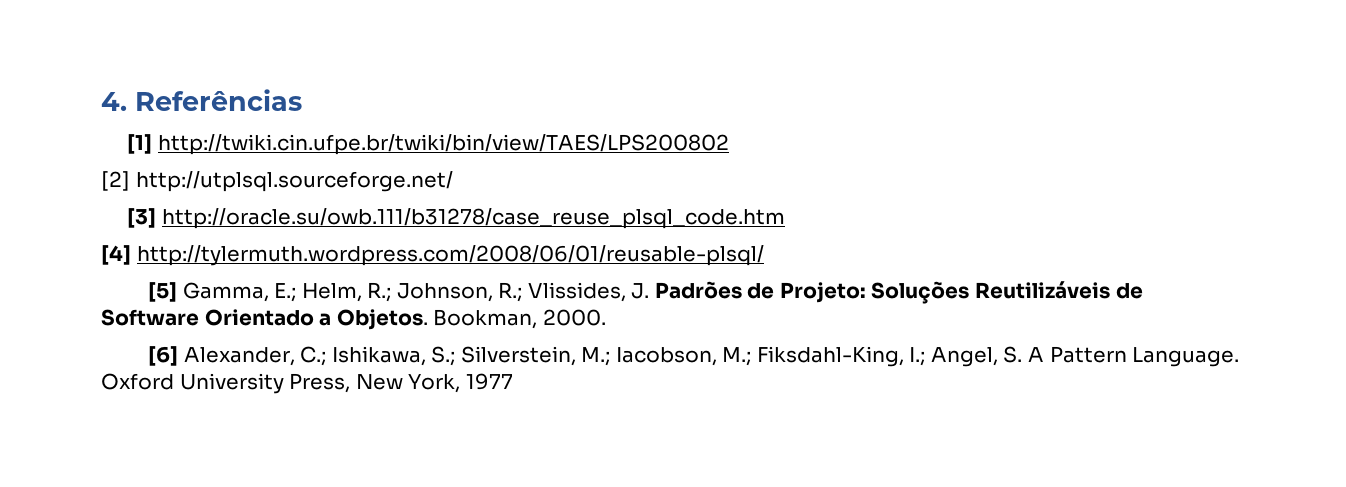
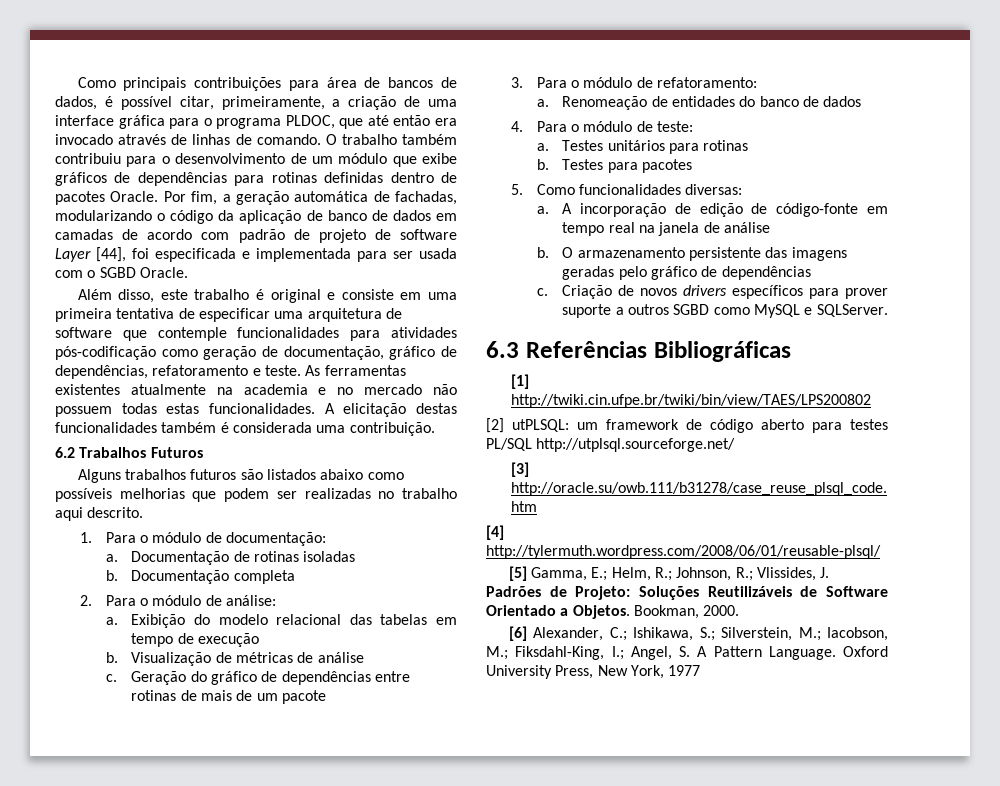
[101,92,127,111] 4. -> [77,77,458,91] [55,96,457,110] [55,115,457,129] [55,134,457,145] [55,153,457,167] [55,172,457,186] [55,191,457,205] [55,210,457,224] [55,229,457,243] [55,247,457,262] [55,267,188,278] [77,289,458,303] [55,308,402,322] [55,327,458,341] [55,346,457,360] [55,365,406,379] [55,384,457,395] [55,403,458,417] [55,422,435,436] [55,447,203,458] [77,469,404,483] [55,488,458,502] [55,507,144,521] [80,532,327,546] [105,551,356,565] [105,570,295,584] [80,595,277,606] [105,614,457,628] [131,633,259,647] [105,652,364,666] [105,671,410,685] [131,690,326,704] [511,77,758,88] [536,96,862,110] [511,121,694,132] [536,140,749,154] [536,159,692,173] [511,184,743,195] [536,203,888,217] [562,222,770,236] [536,247,847,261] [562,266,811,280] [536,285,888,299] [562,304,888,318] [486,341,519,358] Como principais contribuições para área de bancos de dados, é possível citar, primeiramente, a criação de uma interface gráfica para o programa PLDOC, que até então era invocado através de linhas de comando. O trabalho também contribuiu para o desenvolvimento de um módulo que exibe gráficos de dependências para rotinas definidas dentro de pacotes Oracle. Por fim, a geração automática de fachadas, modularizando o código da aplicação de banco de dados em camadas de acordo com padrão de projeto de software Layer [44], foi especificada e implementada para ser usada com o SGBD Oracle. // Além disso, este trabalho é original e consiste em uma primeira tentativa de especificar uma arquitetura de software que contemple funcionalidades para atividades pós-codificação como geração de documentação, gráfico de dependências, refatoramento e teste. As ferramentas existentes atualmente na academia e no mercado não possuem todas estas funcionalidades. A elicitação destas funcionalidades também é considerada uma contribuição. // 6.2 Trabalhos Futuros // Alguns trabalhos futuros são listados abaixo como possíveis melhorias que podem ser realizadas no trabalho aqui descrito. // 1. Para o módulo de documentação: // a. Documentação de rotinas isoladas // b. Documentação completa // 2. Para o módulo de análise: // a. Exibição do modelo relacional das tabelas em tempo de execução // b. Visualização de métricas de análise // c. Geração do gráfico de dependências entre rotinas de mais de um pacote // 3. Para o módulo de refatoramento: // a. Renomeação de entidades do banco de dados // 4. Para o módulo de teste: // a. Testes unitários para rotinas // b. Testes para pacotes // 5. Como funcionalidades diversas: // a. A incorporação de edição de código-fonte em tempo real na janela de análise // b. O armazenamento persistente das imagens geradas pelo gráfico de dependências // c. Criação de novos drivers específicos para prover suporte a outros SGBD como MySQL e SQLServer. // 6.3
(302, 100) none -> [653,341,791,362] Bibliográficas
(130, 181) none -> [512,419,888,433] [486,438,532,451] utPLSQL: um framework de código aberto para testes PL/SQL

